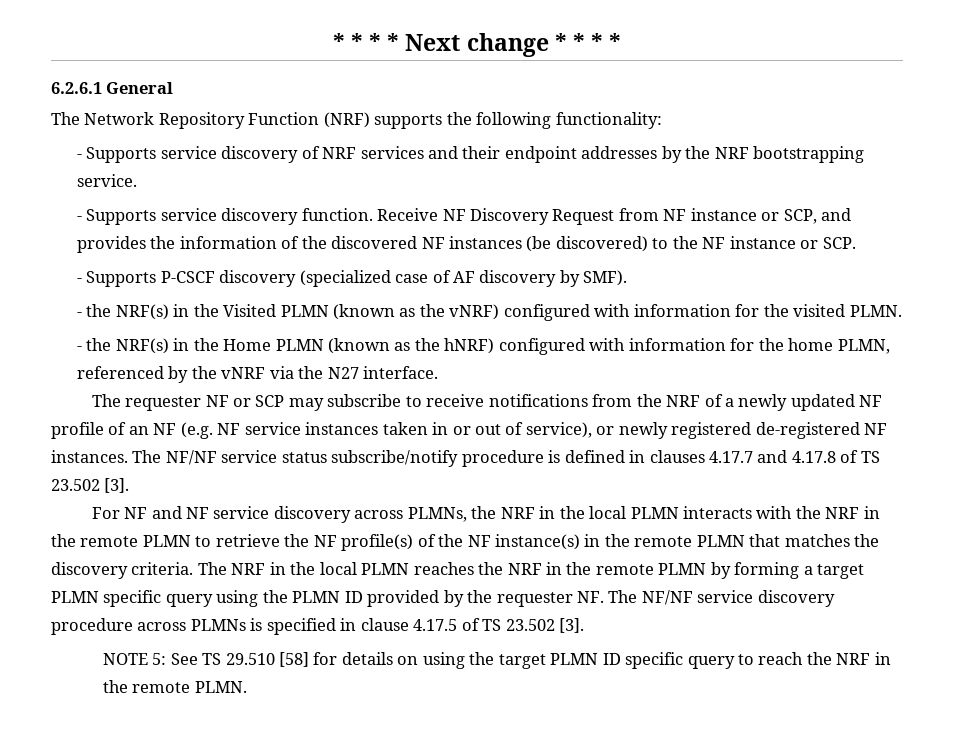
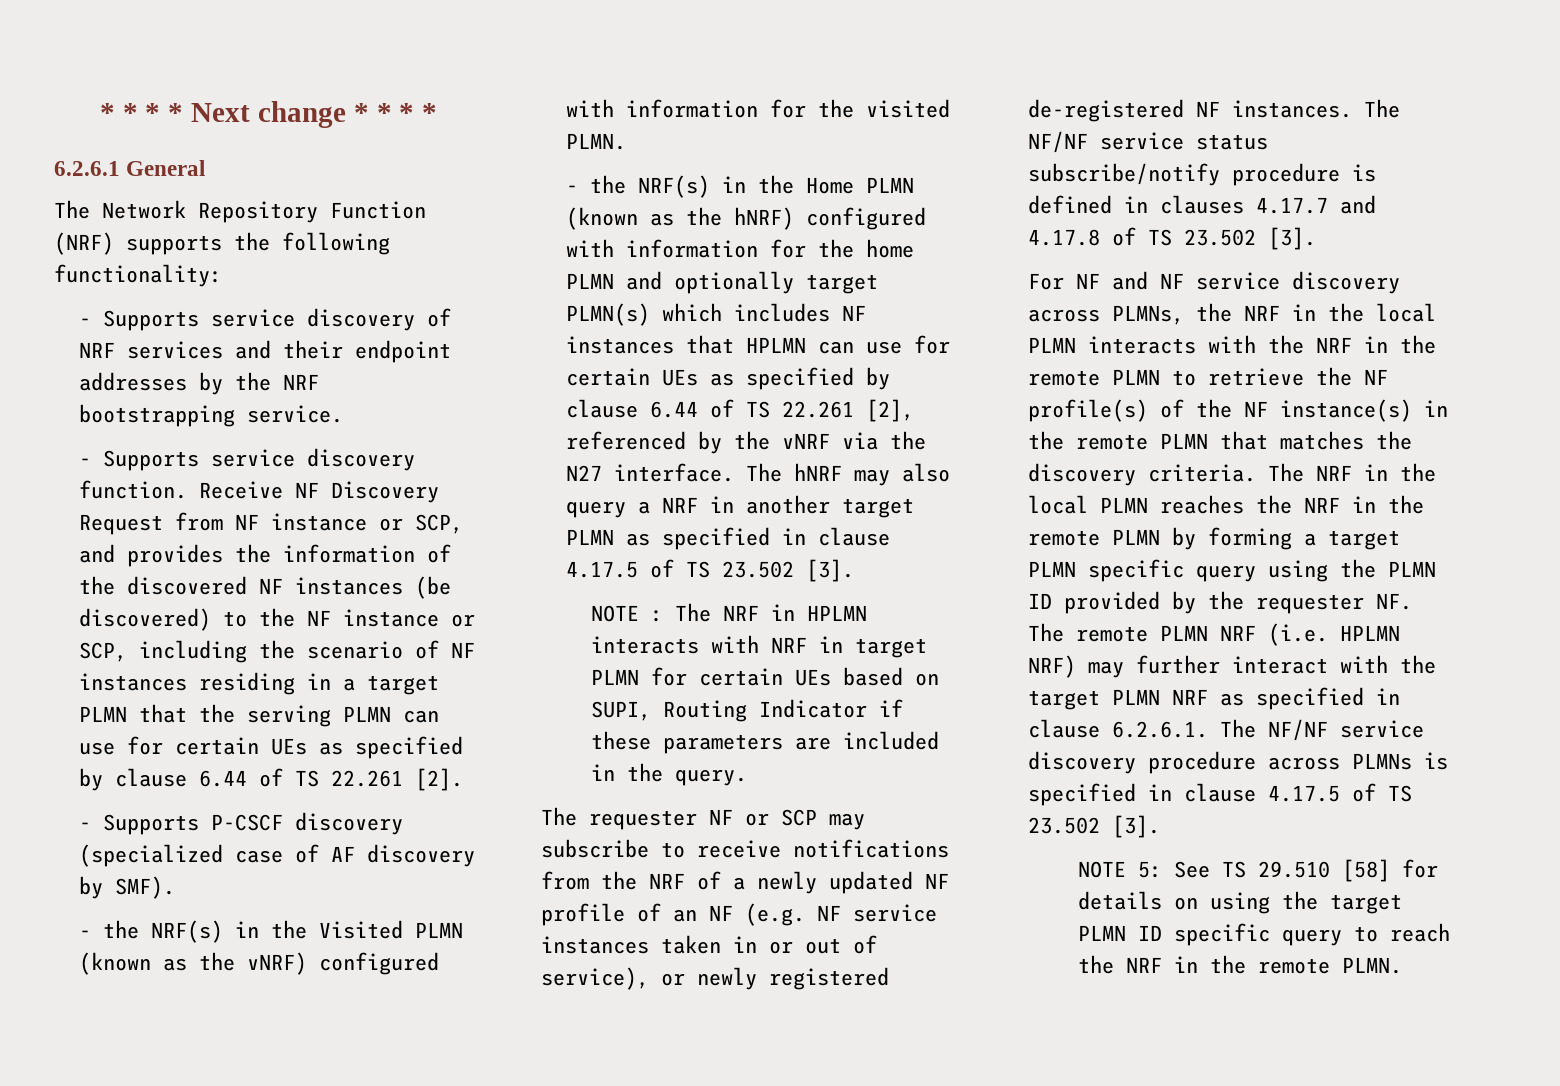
[822,237,856,249] SCP. -> [79,640,476,663] [79,672,440,695] [79,704,440,727] [79,736,464,759] [79,768,464,791] SCP, including the scenario of NF instances residing in a target PLMN that the serving PLMN can use for certain UEs as specified by clause 6.44 of TS 22.261 [2].
[837,339,890,354] PLMN, -> [566,271,879,294] [566,303,867,326] [566,335,951,354] [566,367,891,390] [566,399,915,422] PLMN and optionally target PLMN(s) which includes NF instances that HPLMN can use for certain UEs as specified by clause 6.44 of TS 22.261 [2],
(439, 372) none -> [746,463,951,486] [566,495,915,518] [566,527,891,550] [566,559,855,582] [591,603,868,622] [591,635,928,658] [591,667,940,686] [591,699,904,722] [591,731,940,754] [591,763,748,786] The hNRF may also query a NRF in another target PLMN as specified in clause 4.17.5 of TS 23.502 [3]. // NOTE : The NRF in HPLMN interacts with NRF in target PLMN for certain UEs based on SUPI, Routing Indicator if these parameters are included in the query.
(638, 596) none -> [1076,623,1400,646] [1028,655,1436,678] [1028,687,1400,710] [1028,719,1256,738] remote PLMN NRF (i.e. HPLMN NRF) may further interact with the target PLMN NRF as specified in clause 6.2.6.1. The

